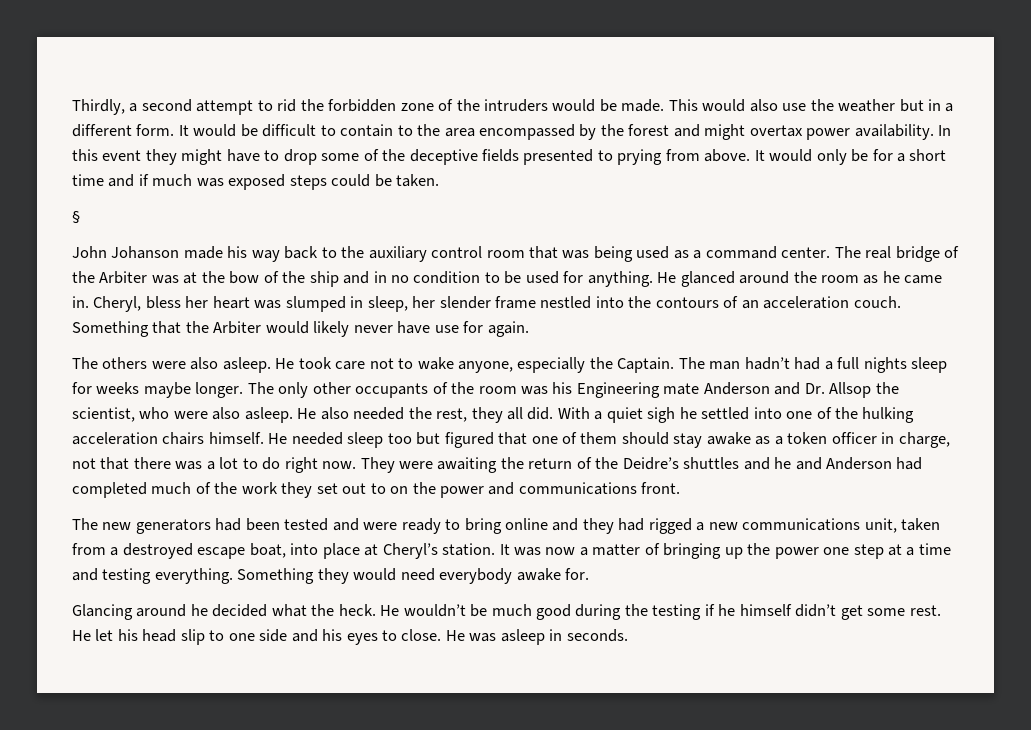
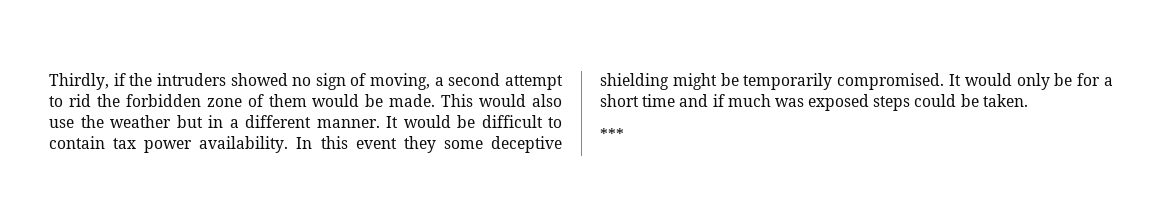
(125, 107) none -> [113,73,431,90] if the intruders showed no sign of moving,
[456,99,549,112] the intruders -> [268,94,307,107] them
[136,124,175,136] form. -> [316,119,380,128] manner.
[397,124,803,140] to the area encompassed by the forest and might overtax -> [113,138,137,149] tax
[181,149,751,165] might have to drop some of the deceptive fields presented to prying from above. -> [443,136,562,153] [600,73,945,90] some deceptive shielding might be temporarily compromised.
[72,210,80,224] [72,246,960,262] [72,271,943,287] [72,296,901,312] [72,321,529,337] [72,357,948,373] [72,382,899,398] [72,407,915,423] [72,432,950,448] [72,457,923,473] [72,482,681,498] [72,518,941,534] [72,543,951,559] [72,568,590,584] [72,604,941,620] [72,629,628,645] § // John Johanson made his way back to the auxiliary control room that was being used as a command center. The real bridge of the Arbiter was at the bow of the ship and in no condition to be used for anything. He glanced around the room as he came in. Cheryl, bless her heart was slumped in sleep, her slender frame nestled into the contours of an acceleration couch. Something that the Arbiter would likely never have use for again. // The others were also asleep. He took care not to wake anyone, especially the Captain. The man hadn’t had a full nights sleep for weeks maybe longer. The only other occupants of the room was his Engineering mate Anderson and Dr. Allsop the scientist, who were also asleep. He also needed the rest, they all did. With a quiet sigh he settled into one of the hulking acceleration chairs himself. He needed sleep too but figured that one of them should stay awake as a token officer in charge, not that there was a lot to do right now. They were awaiting the return of the Deidre’s shuttles and he and Anderson had completed much of the work they set out to on the power and communications front. // The new generators had been tested and were ready to bring online and they had rigged a new communications unit, taken from a destroyed escape boat, into place at Cheryl’s station. It was now a matter of bringing up the power one step at a time and testing everything. Something they would need everybody awake for. // Glancing around he decided what the heck. He wouldn’t be much good during the testing if he himself didn’t get some rest. He let his head slip to one side and his eyes to close. He was asleep in seconds. -> [600,128,624,141] ***

